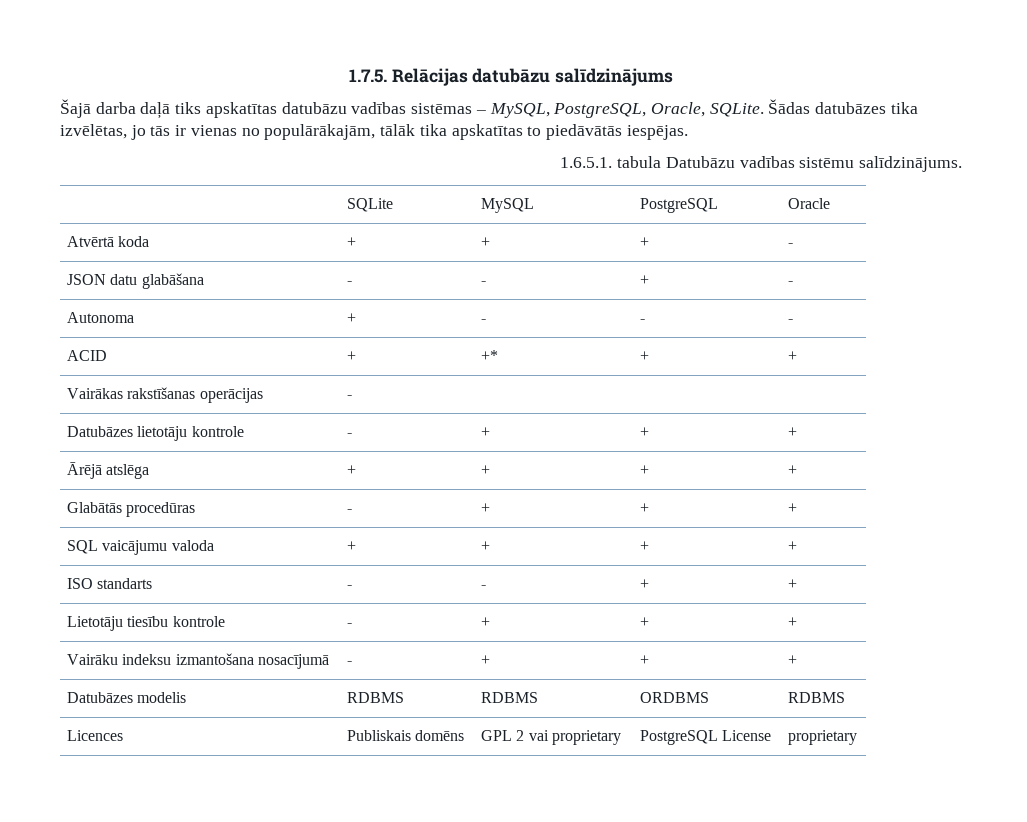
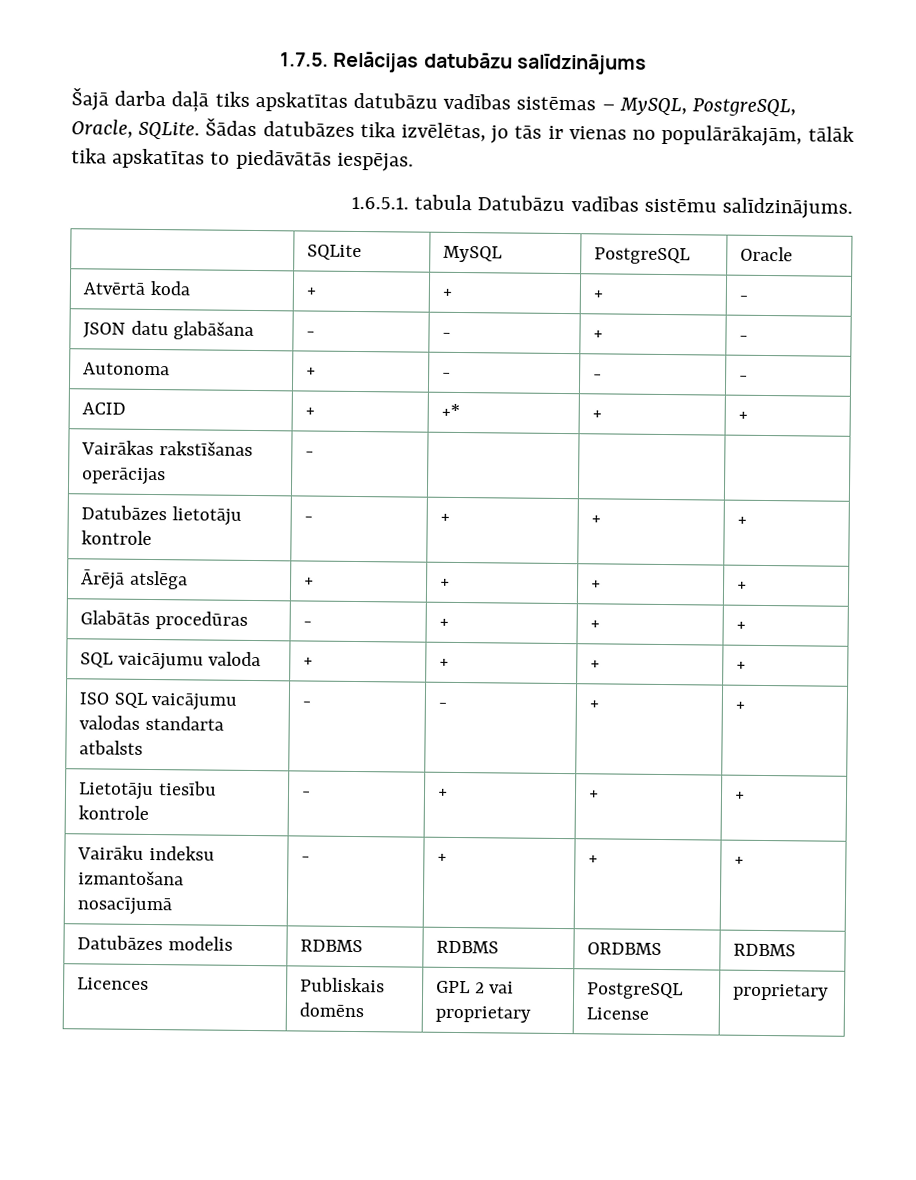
[97,578,153,589] standarts -> [113,692,238,711] [79,715,224,731] [79,740,144,755] SQL vaicājumu valodas standarta atbalsts

